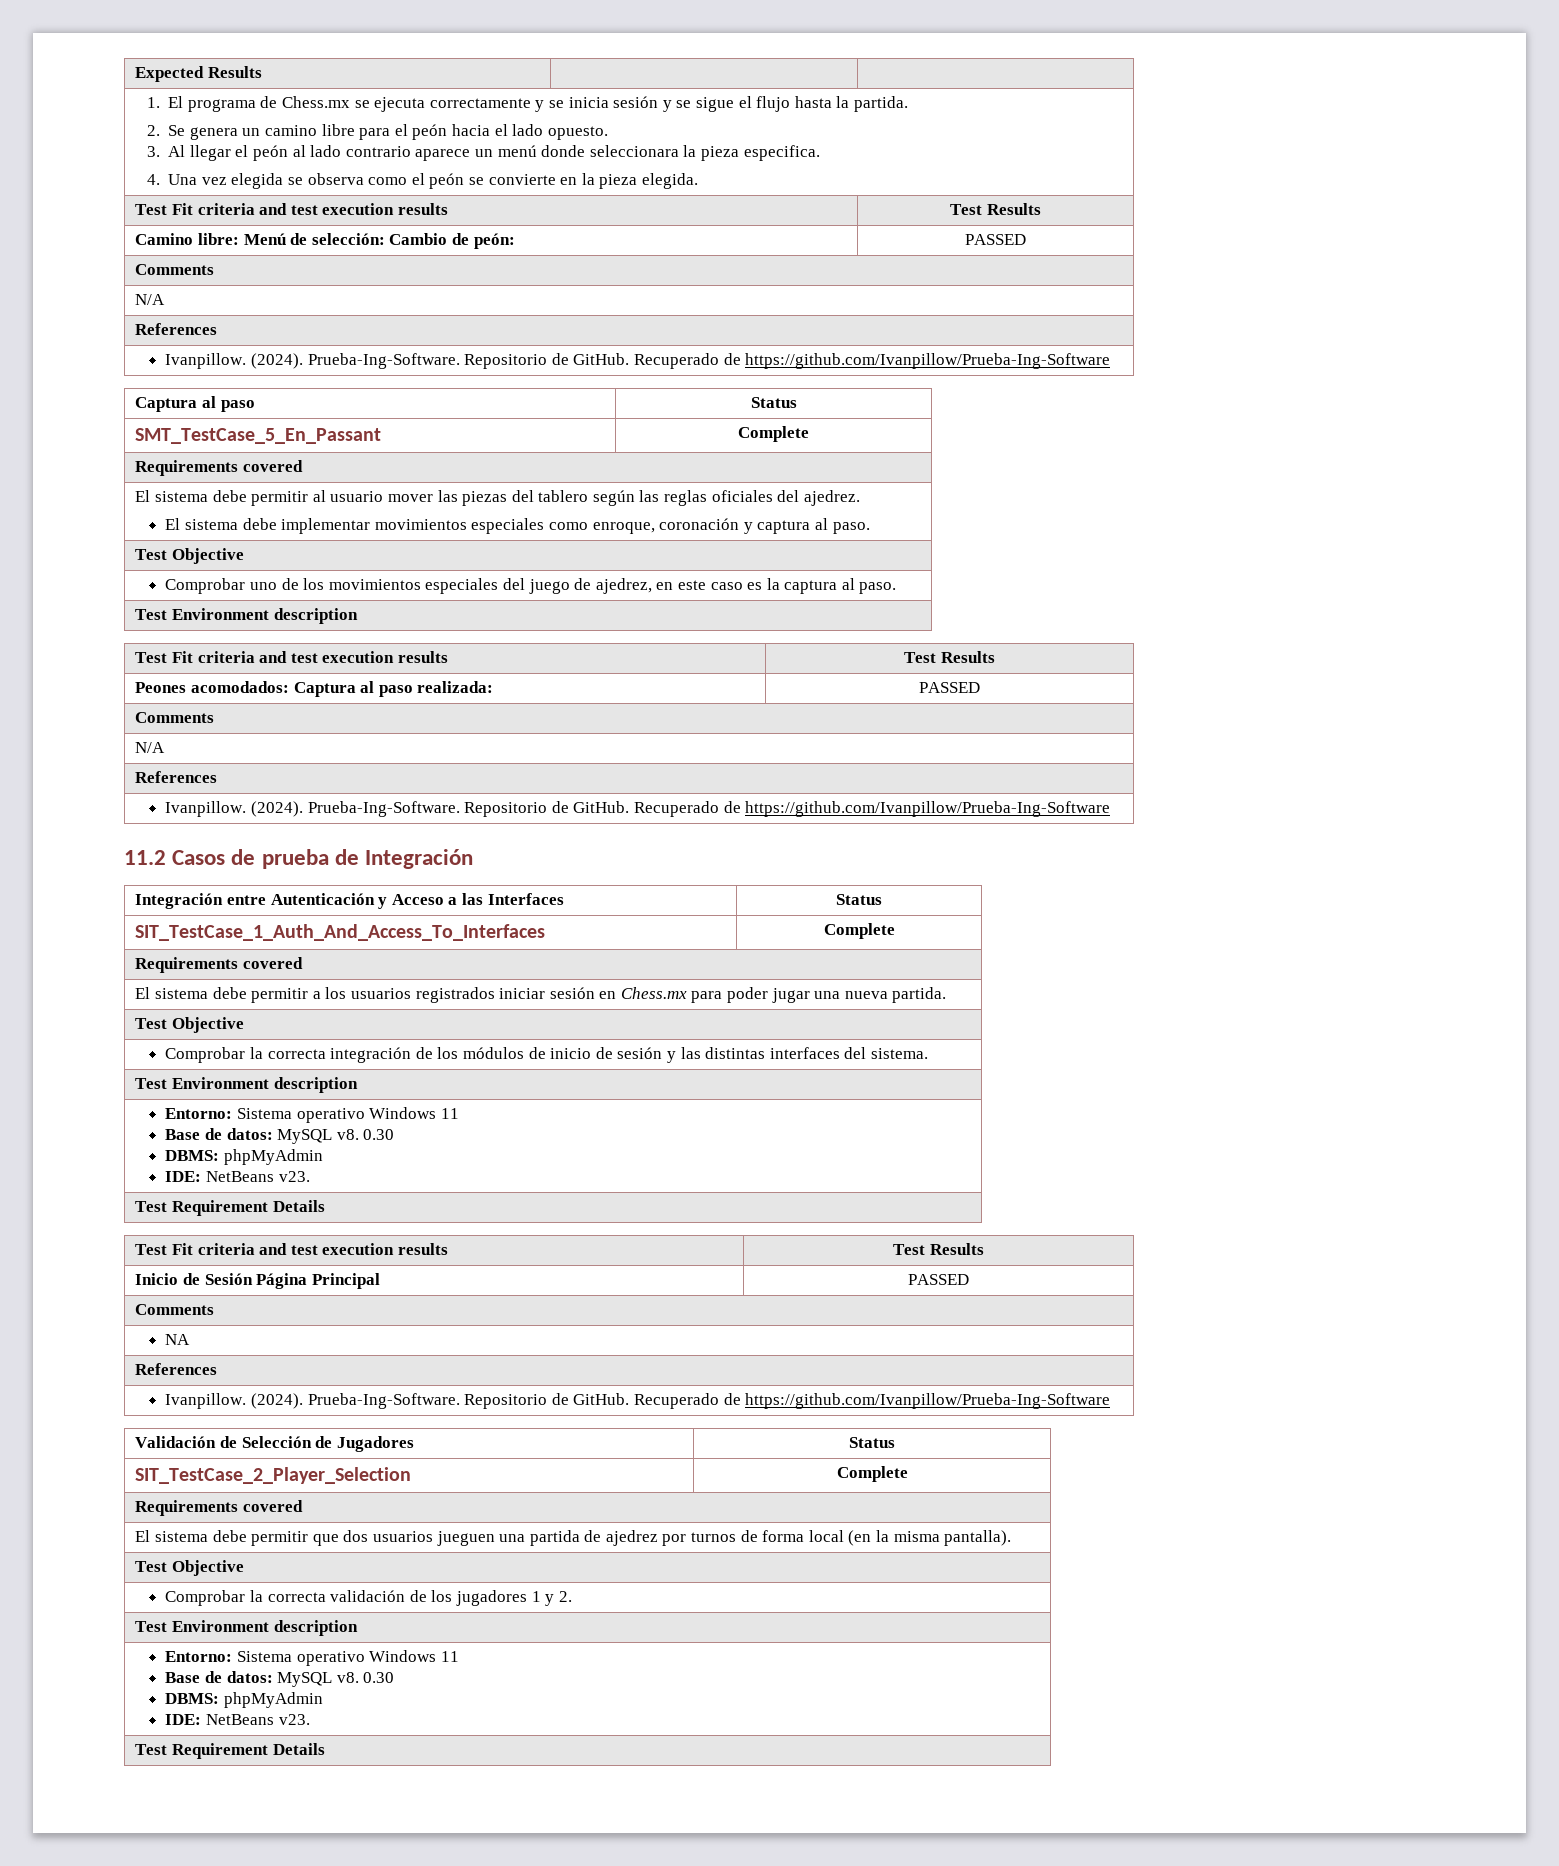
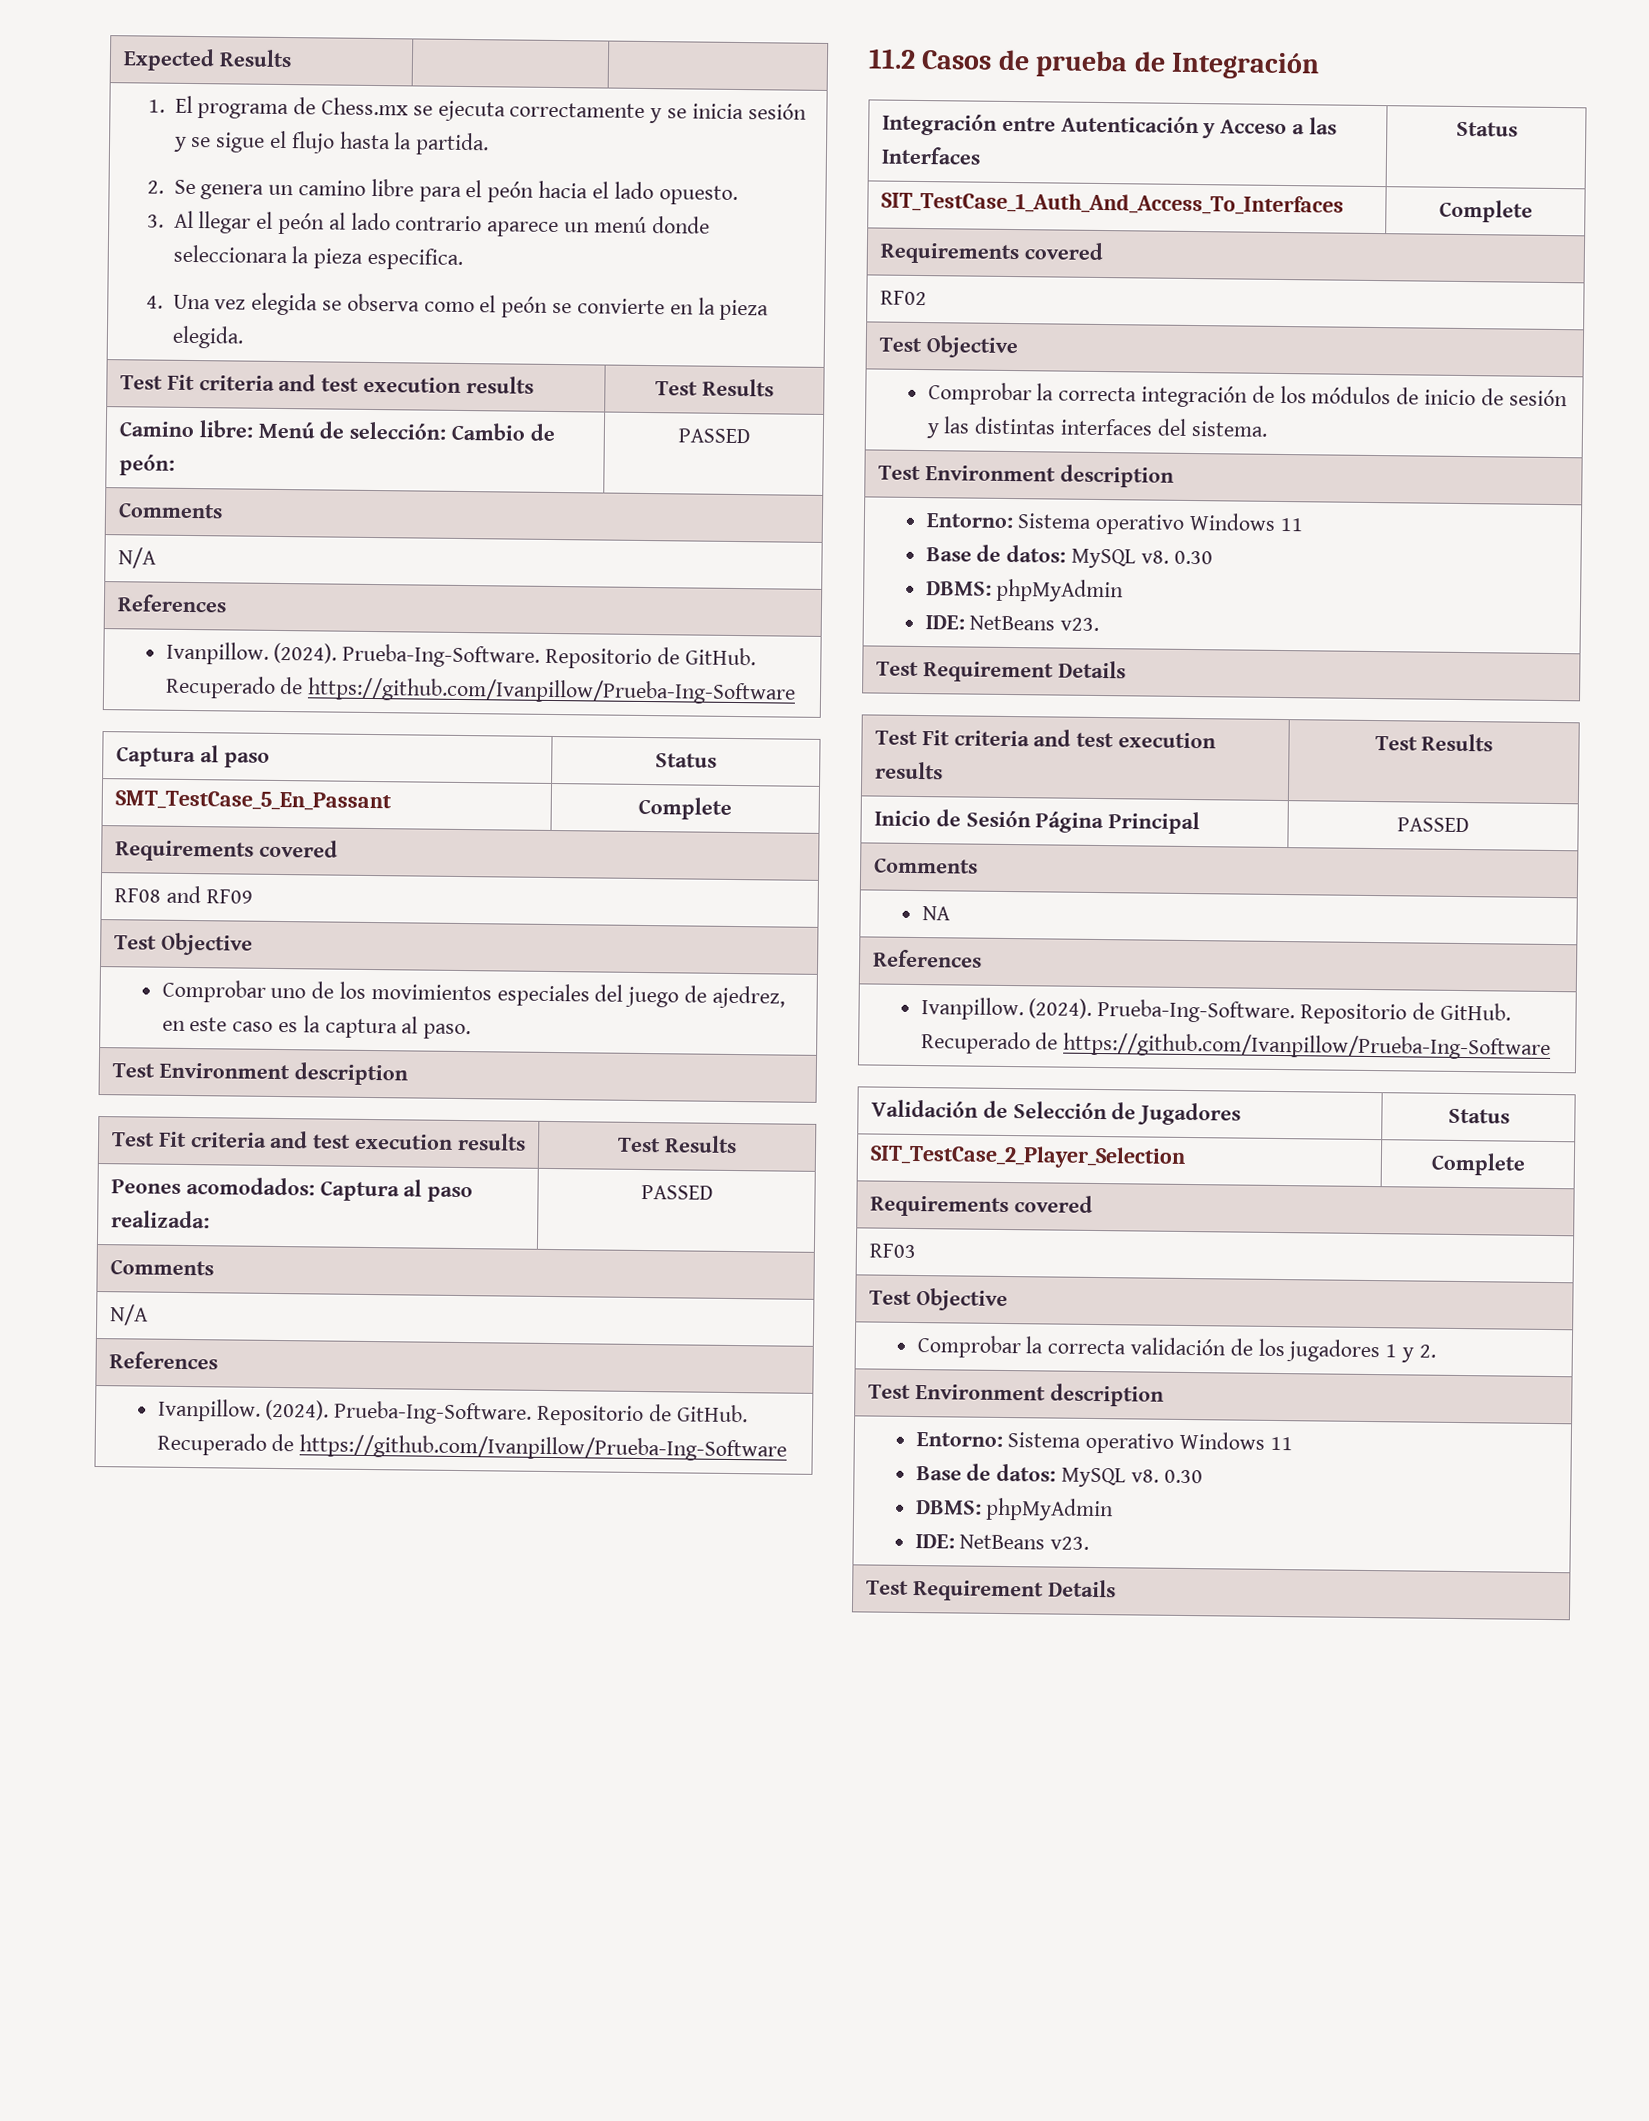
[135,490,860,506] [165,518,870,534] El sistema debe permitir al usuario mover las piezas del tablero según las reglas oficiales del ajedrez. // El sistema debe implementar movimientos especiales como enroque, coronación y captura al paso. -> [113,885,253,904] RF08 and RF09
[135,987,947,1003] El sistema debe permitir a los usuarios registrados iniciar sesión en Chess.mx para poder jugar una nueva partida. -> [879,290,927,306] RF02
[135,1530,1012,1546] El sistema debe permitir que dos usuarios jueguen una partida de ajedrez por turnos de forma local (en la misma pantalla). -> [868,1243,916,1259] RF03

